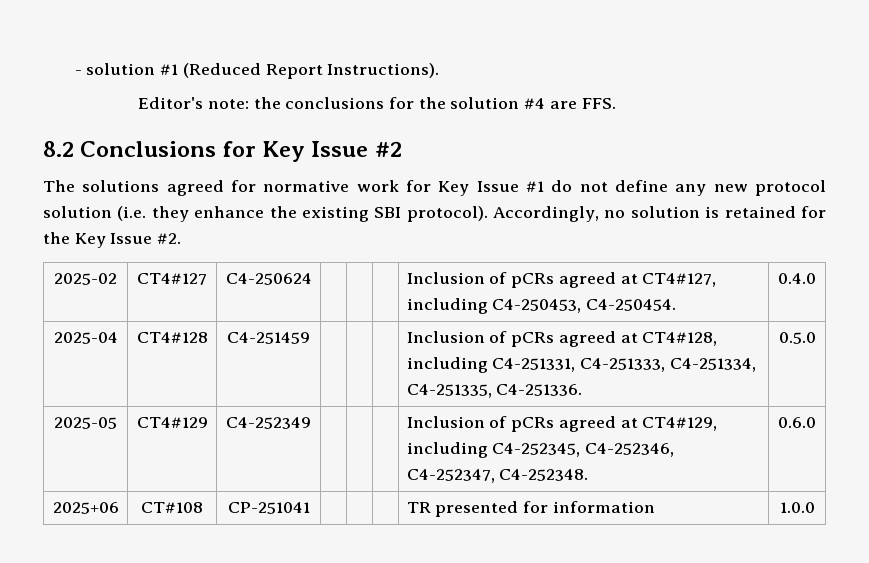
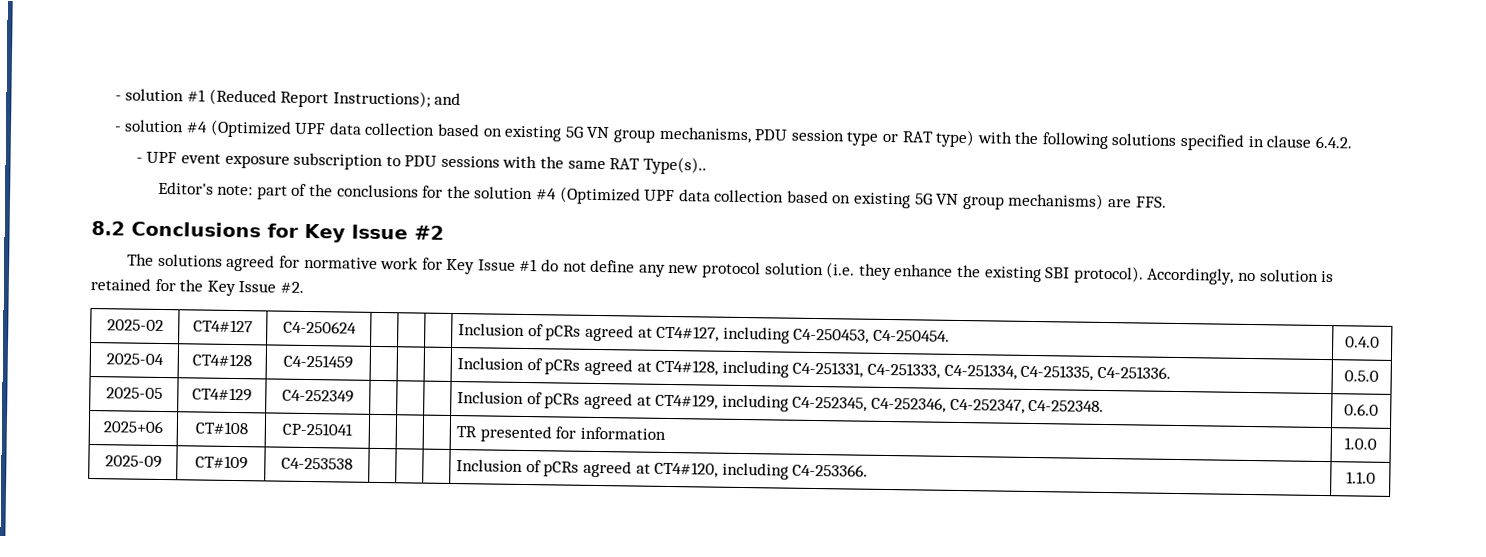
[327,63,440,78] Instructions). -> [332,90,462,108] [113,119,1353,151] [135,151,707,175] Instructions); and // - solution #4 (Optimized UPF data collection based on existing 5G VN group mechanisms, PDU session type or RAT type) with the following solutions specified in clause 6.4.2. // - UPF event exposure subscription to PDU sessions with the same RAT Type(s)..
(249, 104) none -> [256,183,308,200] part of
(546, 103) none -> [559,186,1105,210] (Optimized UPF data collection based on existing 5G VN group mechanisms)
(815, 507) none -> [104,455,162,468] [194,455,248,470] [281,457,353,470] [456,459,869,480] [1345,471,1376,484] // 2025-09 | CT#109 | C4-253538 | | | | Inclusion of pCRs agreed at CT4#120, including C4-253366. | 1.1.0

